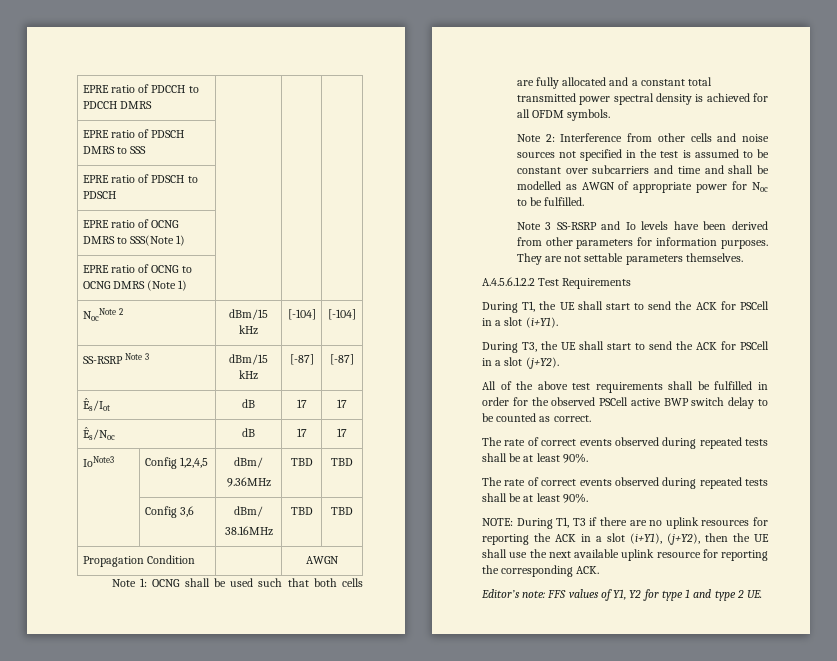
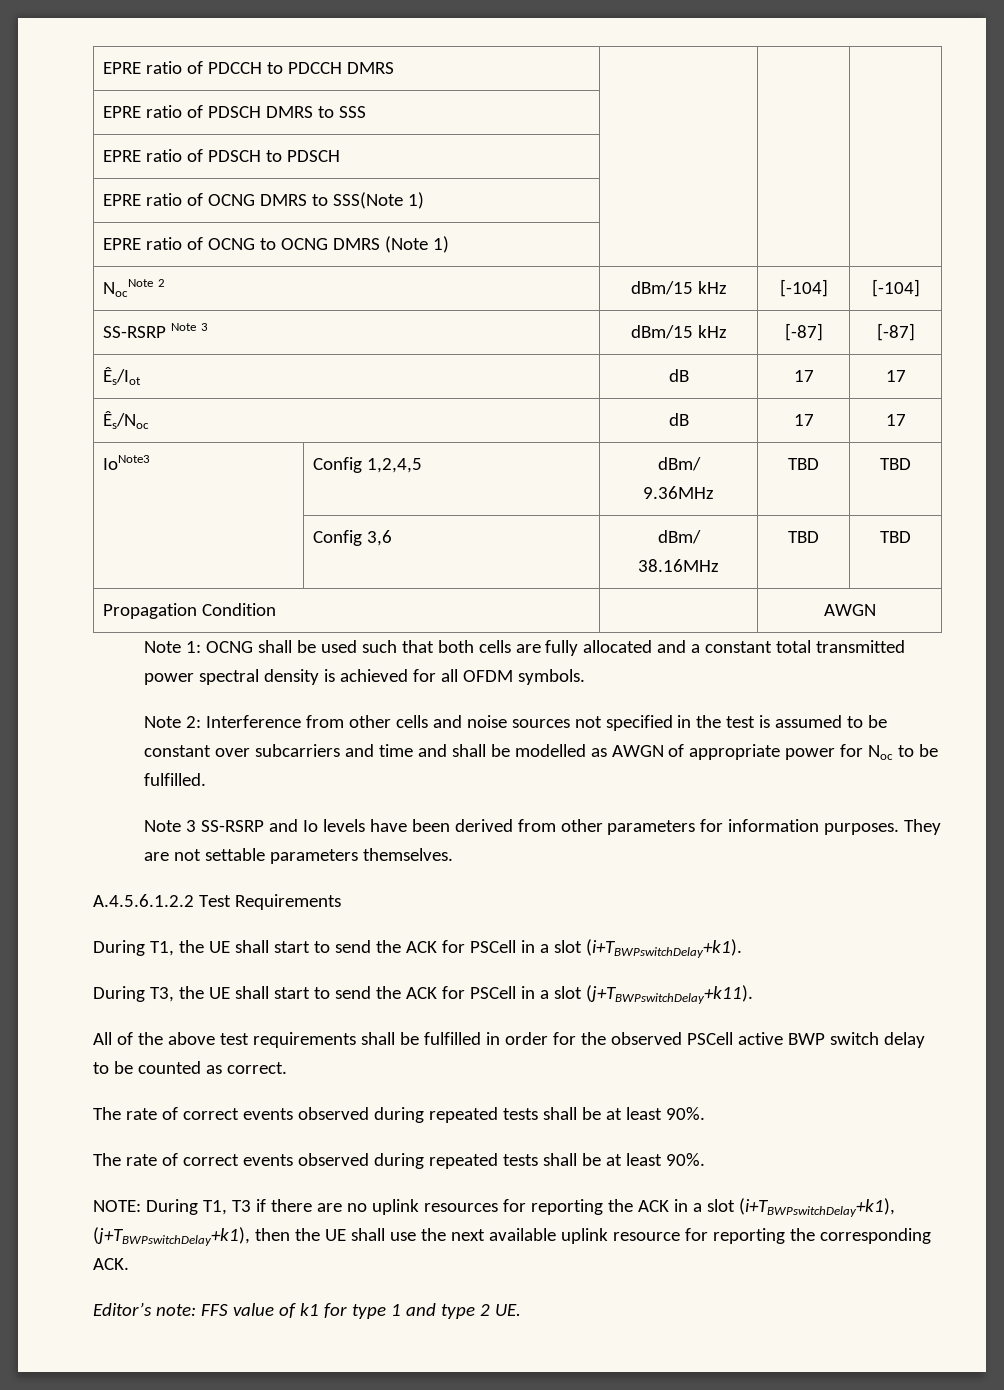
[525,317,558,328] (i+Y1). -> [585,939,742,958] (i+TBWPswitchDelay+k1).
[525,357,559,369] (j+Y2). -> [585,985,753,1004] (j+TBWPswitchDelay+k11).
[630,533,700,545] (i+Y1), (j+Y2), -> [738,1198,895,1217] [93,1227,250,1246] (i+TBWPswitchDelay+k1), (j+TBWPswitchDelay+k1),
[568,589,642,601] values of Y1, Y2 -> [232,1303,319,1318] value of k1

